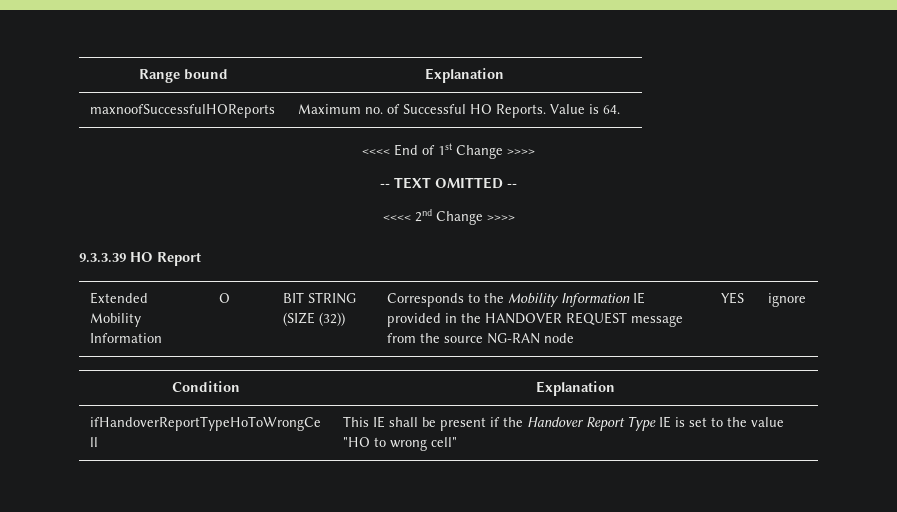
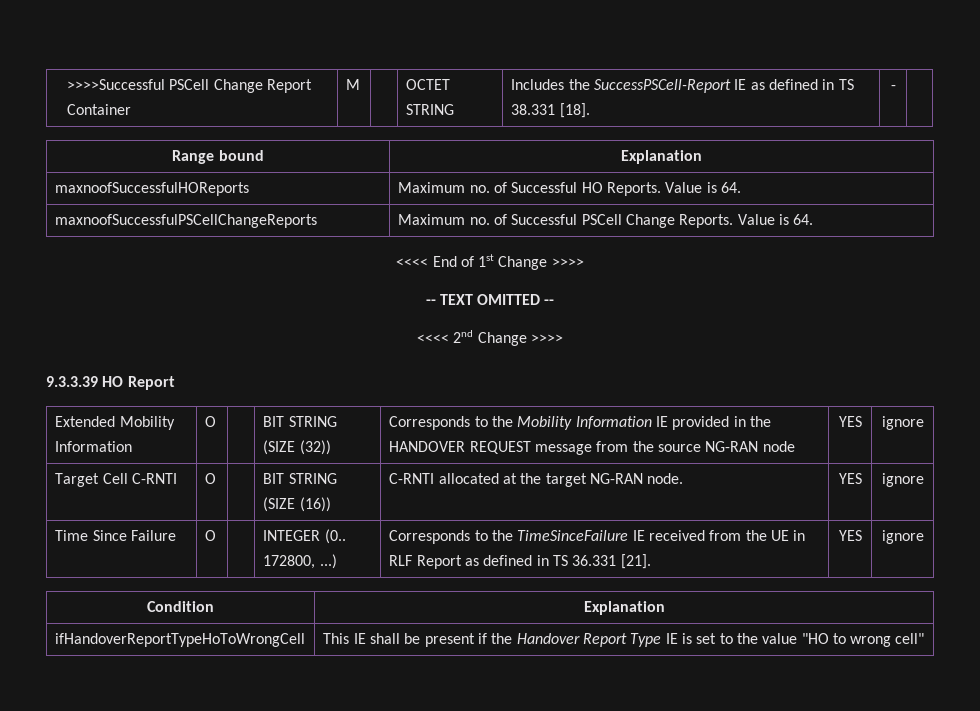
(139, 76) none -> [66,79,312,93] [66,104,131,115] [346,79,361,90] [406,79,451,90] [406,104,455,115] [511,79,854,93] [511,103,590,118] [890,85,896,90] >>>>Successful PSCell Change Report Container | M | | OCTET STRING | Includes the SuccessPSCell-Report IE as defined in TS 38.331 [18]. | - | //
(621, 109) none -> [55,214,318,228] [398,214,814,228] // maxnoofSuccessfulPSCellChangeReports | Maximum no. of Successful PSCell Change Reports. Value is 64.
(806, 300) none -> [55,473,178,487] [205,473,217,484] [263,473,337,484] [263,497,331,512] [389,473,684,487] [838,473,862,484] [881,473,924,487] [55,530,177,541] [205,530,217,541] [263,529,346,544] [263,554,337,569] [389,530,806,544] [389,554,651,569] [838,530,862,541] [881,530,924,544] // Target Cell C-RNTI | O | | BIT STRING (SIZE (16)) | C-RNTI allocated at the target NG-RAN node. | YES | ignore // Time Since Failure | O | | INTEGER (0.. 172800, ...) | Corresponds to the TimeSinceFailure IE received from the UE in RLF Report as defined in TS 36.331 [21]. | YES | ignore

